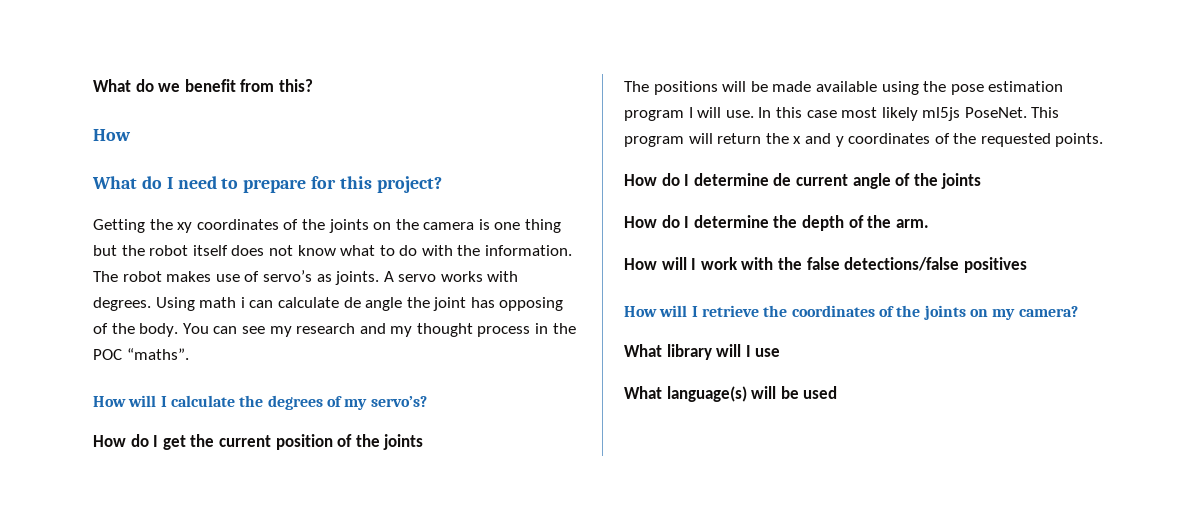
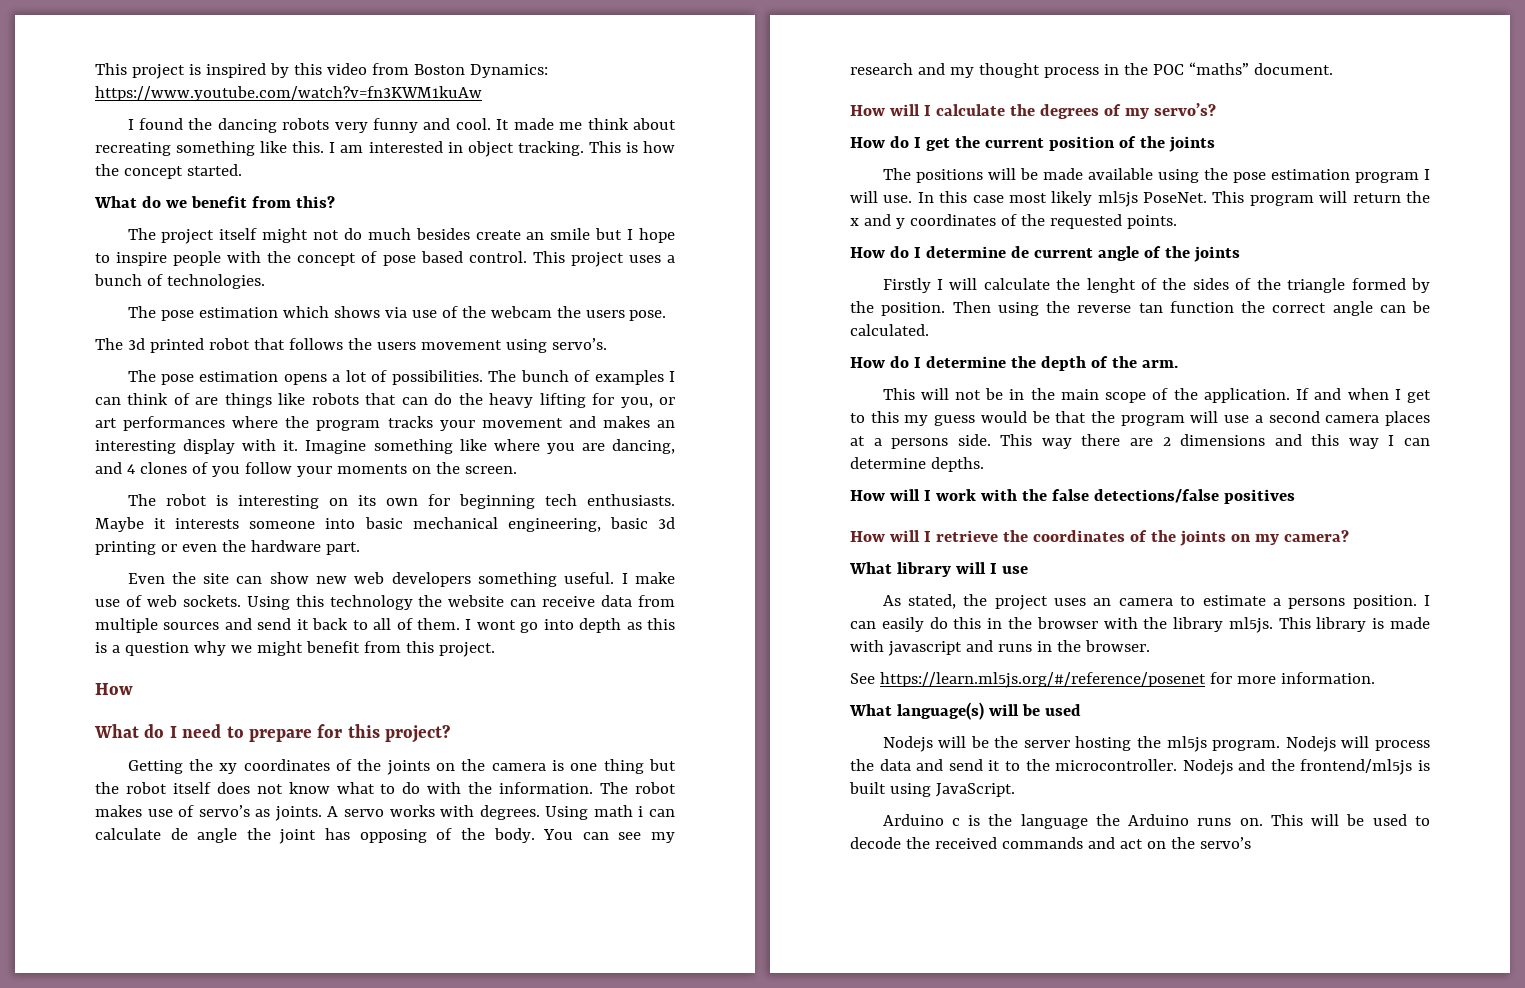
(93, 85) none -> [95,63,548,79] [95,86,482,101] [127,118,676,133] [95,141,675,157] [95,164,242,179] This project is inspired by this video from Boston Dynamics: https://www.youtube.com/watch?v=fn3KWM1kuAw // I found the dancing robots very funny and cool. It made me think about recreating something like this. I am interested in object tracking. This is how the concept started. //
(313, 85) none -> [127,228,676,244] [95,251,676,267] [94,274,265,289] [127,306,667,321] [95,338,607,353] [127,370,675,385] [95,393,676,408] [95,416,676,431] [95,439,676,454] [95,462,517,477] [127,494,675,509] [95,517,675,532] [95,540,360,555] [127,572,675,587] [95,595,676,610] [95,618,675,633] [95,641,495,657] // The project itself might not do much besides create an smile but I hope to inspire people with the concept of pose based control. This project uses a bunch of technologies. // The pose estimation which shows via use of the webcam the users pose. // The 3d printed robot that follows the users movement using servo’s. // The pose estimation opens a lot of possibilities. The bunch of examples I can think of are things like robots that can do the heavy lifting for you, or art performances where the program tracks your movement and makes an interesting display with it. Imagine something like where you are dancing, and 4 clones of you follow your moments on the screen. // The robot is interesting on its own for beginning tech enthusiasts. Maybe it interests someone into basic mechanical engineering, basic 3d printing or even the hardware part. // Even the site can show new web developers something useful. I make use of web sockets. Using this technology the website can receive data from multiple sources and send it back to all of them. I wont go into depth as this is a question why we might benefit from this project.
[126,348,189,360] “maths”. -> [1188,62,1333,75] “maths” document.
(982, 181) none -> [882,278,1430,293] [850,301,1430,316] [850,324,929,336] // Firstly I will calculate the lenght of the sides of the triangle formed by the position. Then using the reverse tan function the correct angle can be calculated.
(929, 223) none -> [882,388,1431,403] [850,411,1430,426] [850,434,1430,449] [850,457,984,472] // This will not be in the main scope of the application. If and when I get to this my guess would be that the program will use a second camera places at a persons side. This way there are 2 dimensions and this way I can determine depths.
(781, 352) none -> [882,594,1430,610] [850,617,1430,633] [850,640,1150,656] [850,672,1375,688] // As stated, the project uses an camera to estimate a persons position. I can easily do this in the browser with the library ml5js. This library is made with javascript and runs in the browser. // See https://learn.ml5js.org/#/reference/posenet for more information.
(838, 392) none -> [882,736,1430,752] [850,759,1430,775] [849,782,1015,797] [882,814,1431,829] [850,837,1251,849] // Nodejs will be the server hosting the ml5js program. Nodejs will process the data and send it to the microcontroller. Nodejs and the frontend/ml5js is built using JavaScript. // Arduino c is the language the Arduino runs on. This will be used to decode the received commands and act on the servo’s

